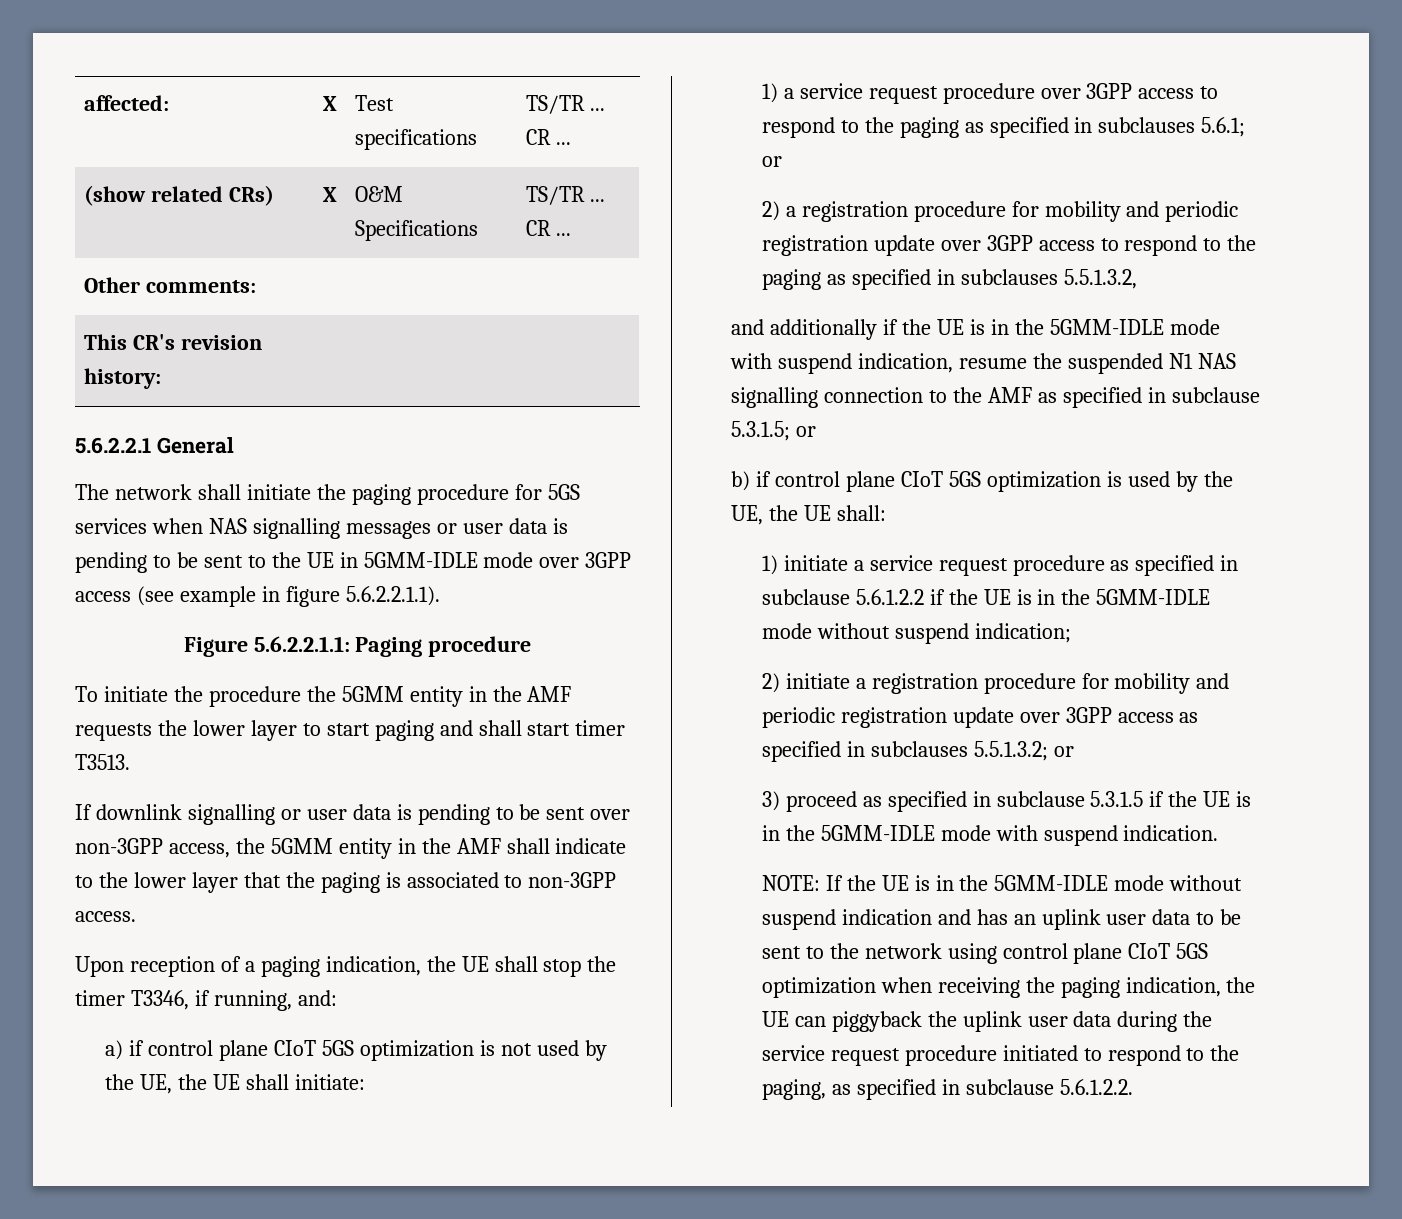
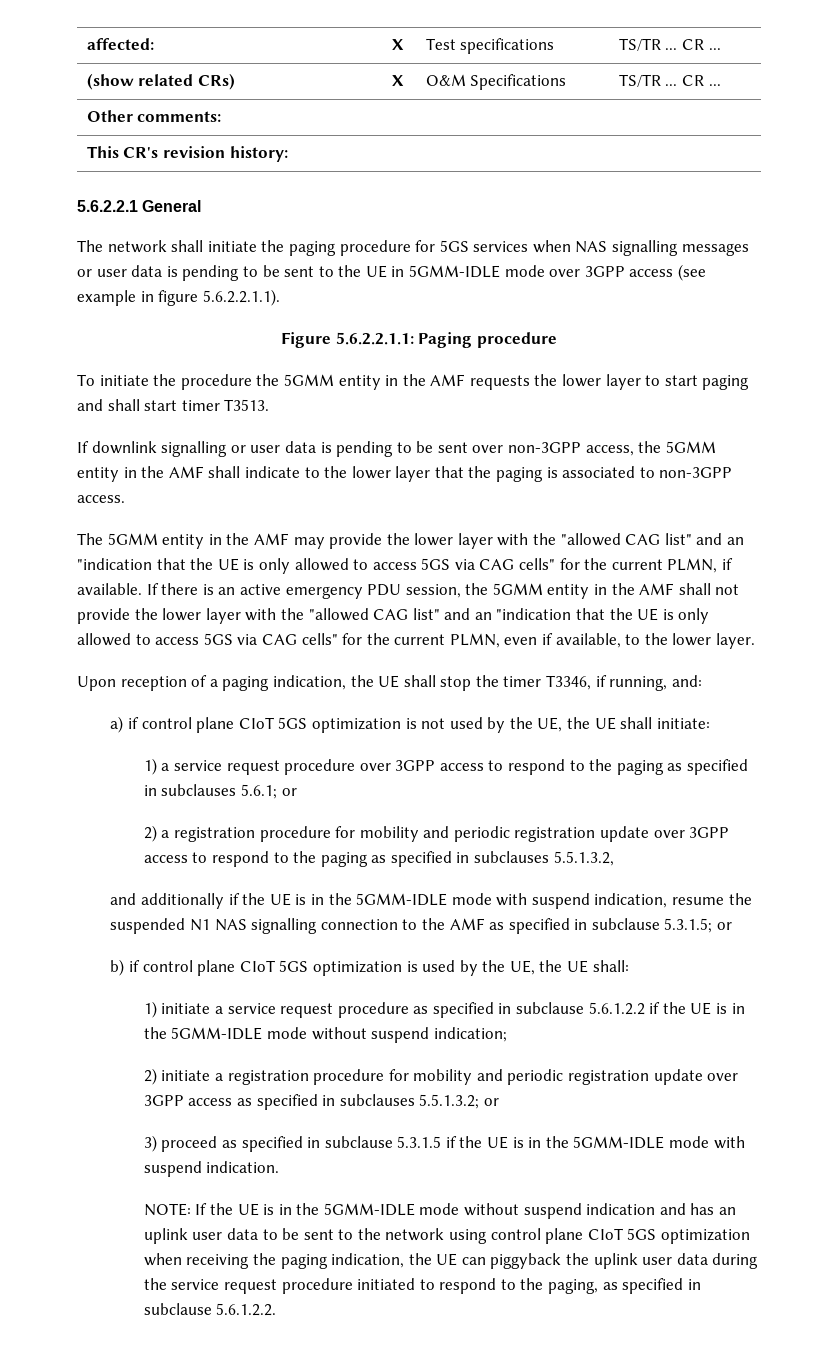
(136, 916) none -> [77,533,745,549] [77,558,734,574] [77,583,740,599] [77,608,710,624] [77,633,756,649] // The 5GMM entity in the AMF may provide the lower layer with the "allowed CAG list" and an "indication that the UE is only allowed to access 5GS via CAG cells" for the current PLMN, if available. If there is an active emergency PDU session, the 5GMM entity in the AMF shall not provide the lower layer with the "allowed CAG list" and an "indication that the UE is only allowed to access 5GS via CAG cells" for the current PLMN, even if available, to the lower layer.

